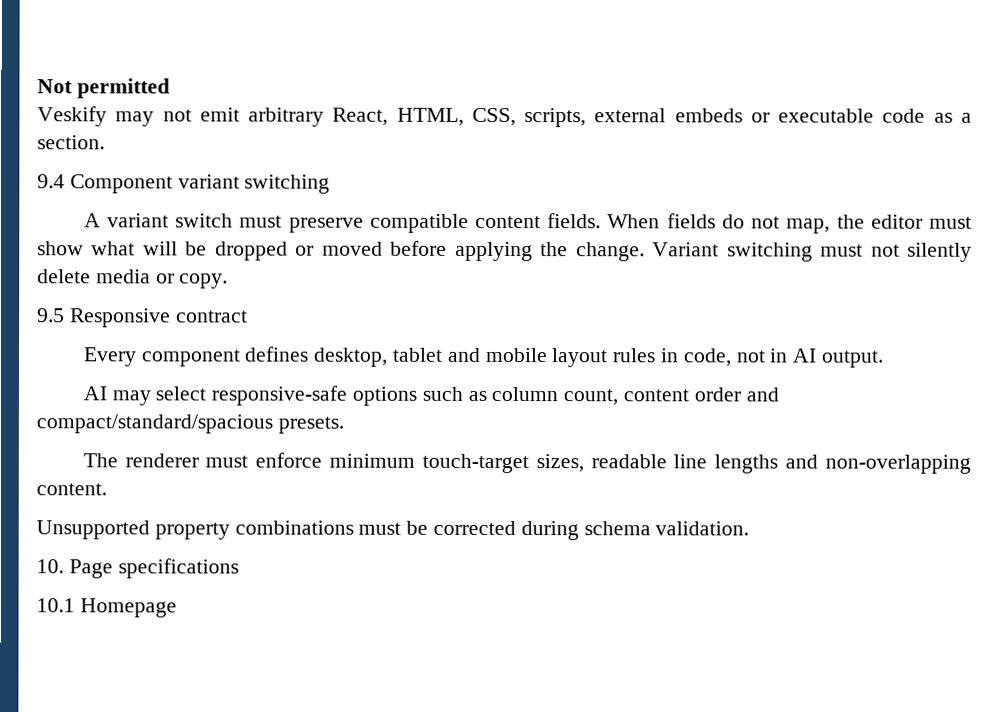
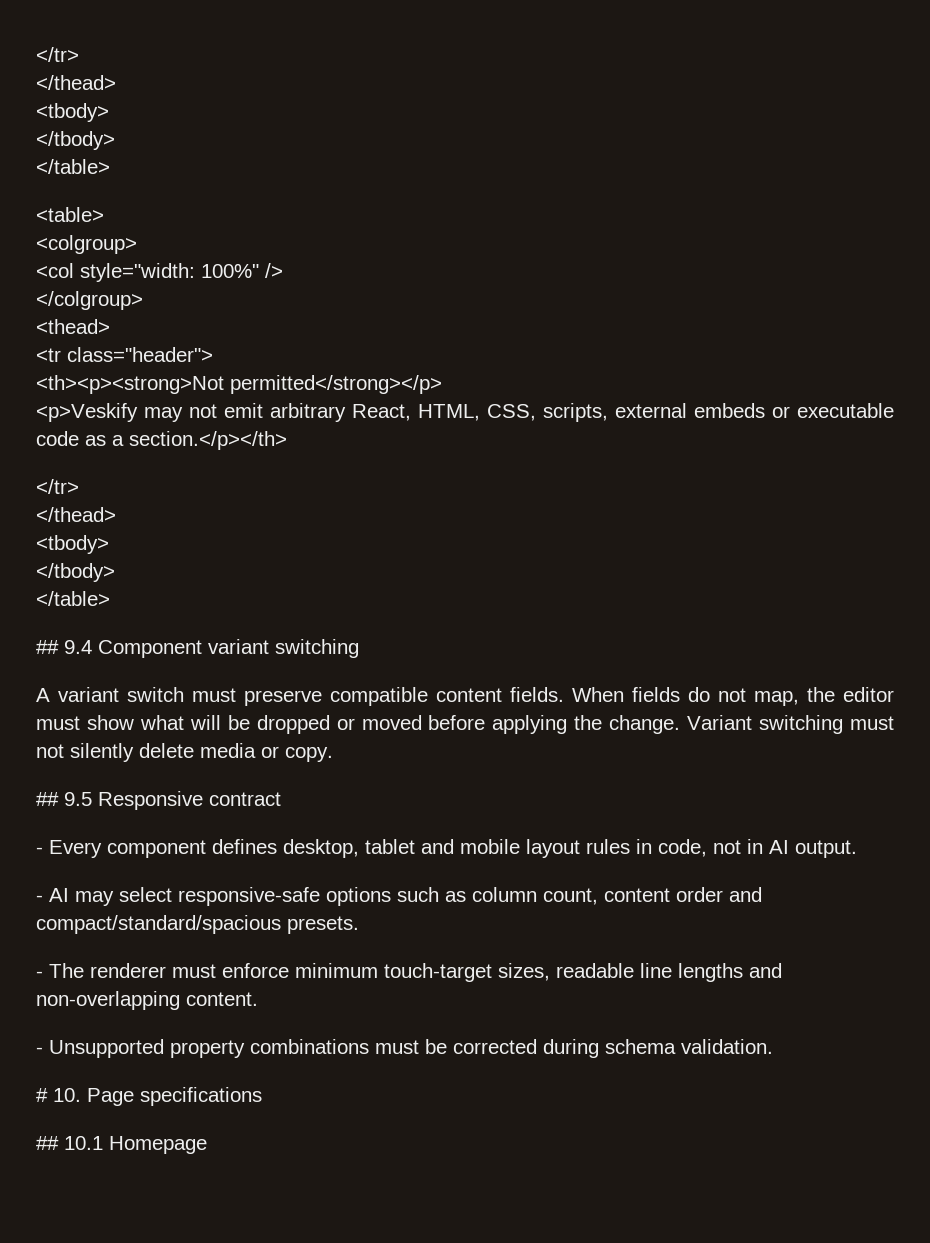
[37,78,170,99] [37,106,107,127] Not permitted // Veskify -> [36,47,79,62] [36,75,116,90] [36,103,109,122] [36,131,115,150] [36,159,110,174] [36,207,104,222] [36,235,137,254] [36,263,283,282] [36,291,143,310] [36,319,110,334] [36,347,213,362] [36,375,442,394] [36,403,138,422] </tr> // </thead> // <tbody> // </tbody> // </table> // <table> // <colgroup> // <col style="width: 100%" /> // </colgroup> // <thead> // <tr class="header"> // <th><p><strong>Not permitted</strong></p> // <p>Veskify
[37,135,105,150] section. // -> [129,431,287,450] [36,479,79,494] [36,507,116,522] [36,535,109,554] [36,563,115,582] [36,591,110,606] [36,640,59,654] section.</p></th> // </tr> // </thead> // <tbody> // </tbody> // </table> // ##
(229, 281) none -> [36,792,59,806] ##
(248, 316) none -> [36,847,43,854] -
(885, 359) none -> [36,895,43,902] -
(344, 425) none -> [36,971,43,978] -
(107, 489) none -> [36,1047,43,1054] -
(750, 528) none -> [36,1088,48,1102] #
(239, 568) none -> [36,1136,59,1150] ##

